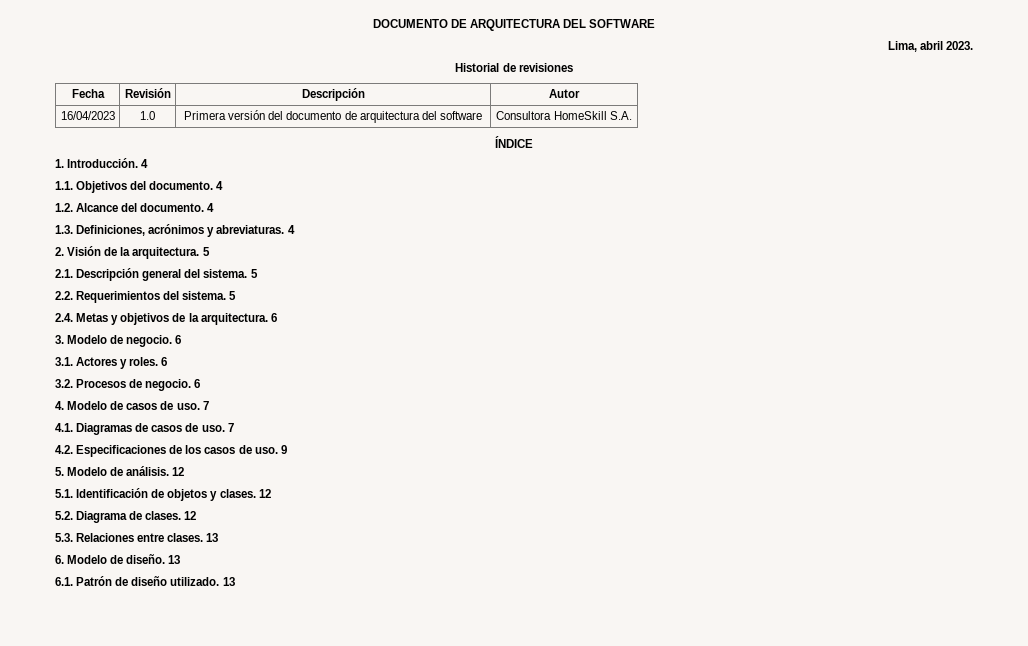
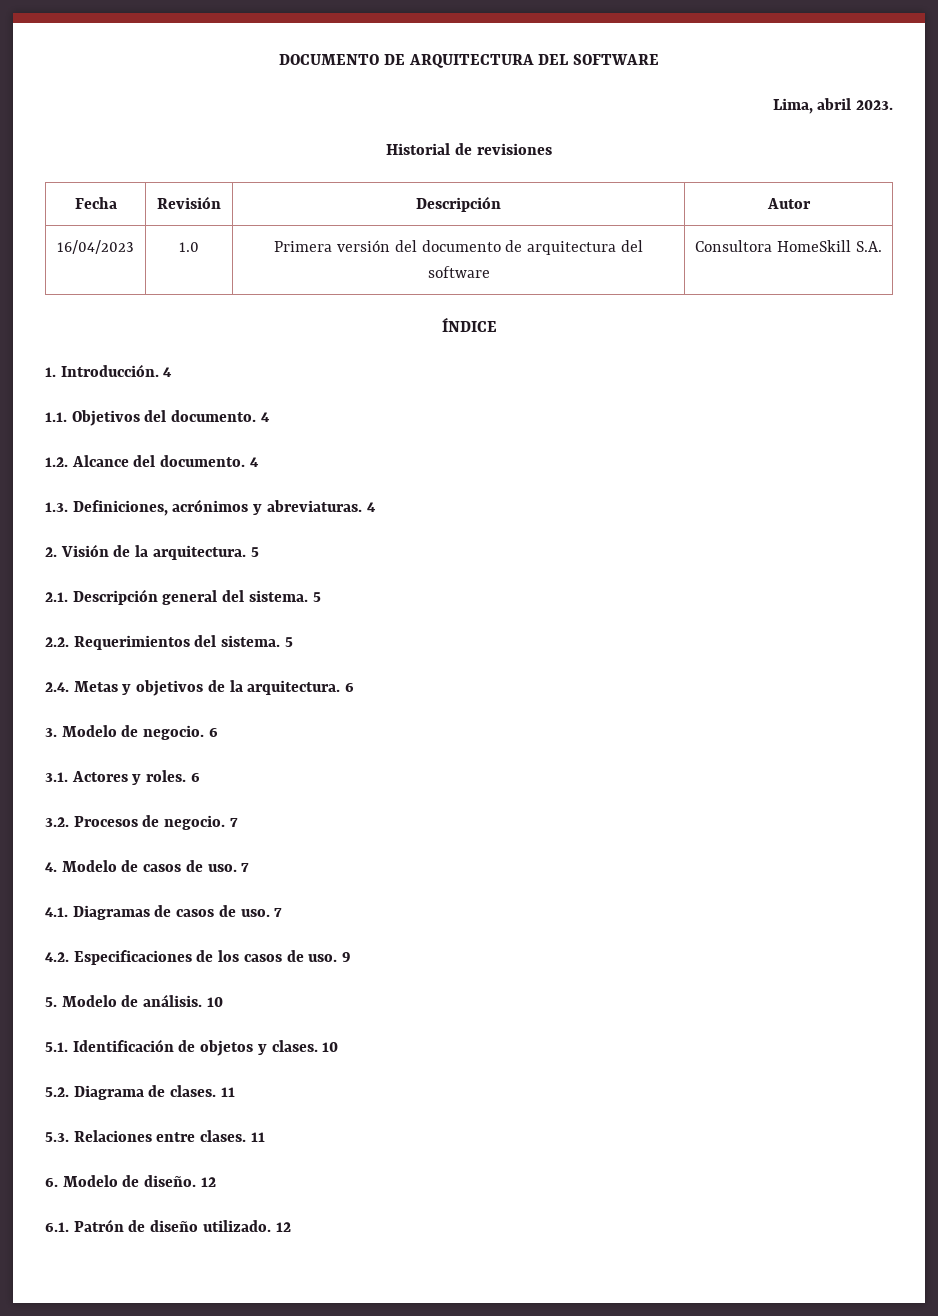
[194,379,201,388] 6 -> [229,818,238,827] 7
[172,467,185,476] 12 -> [206,997,223,1007] 10
[258,489,271,498] 12 -> [322,1042,339,1052] 10
[184,511,197,520] 12 -> [220,1087,235,1097] 11
[206,533,219,542] 13 -> [250,1132,265,1142] 11
[168,555,181,564] 13 -> [200,1177,216,1187] 12
[222,577,235,586] 13 -> [275,1222,291,1232] 12

